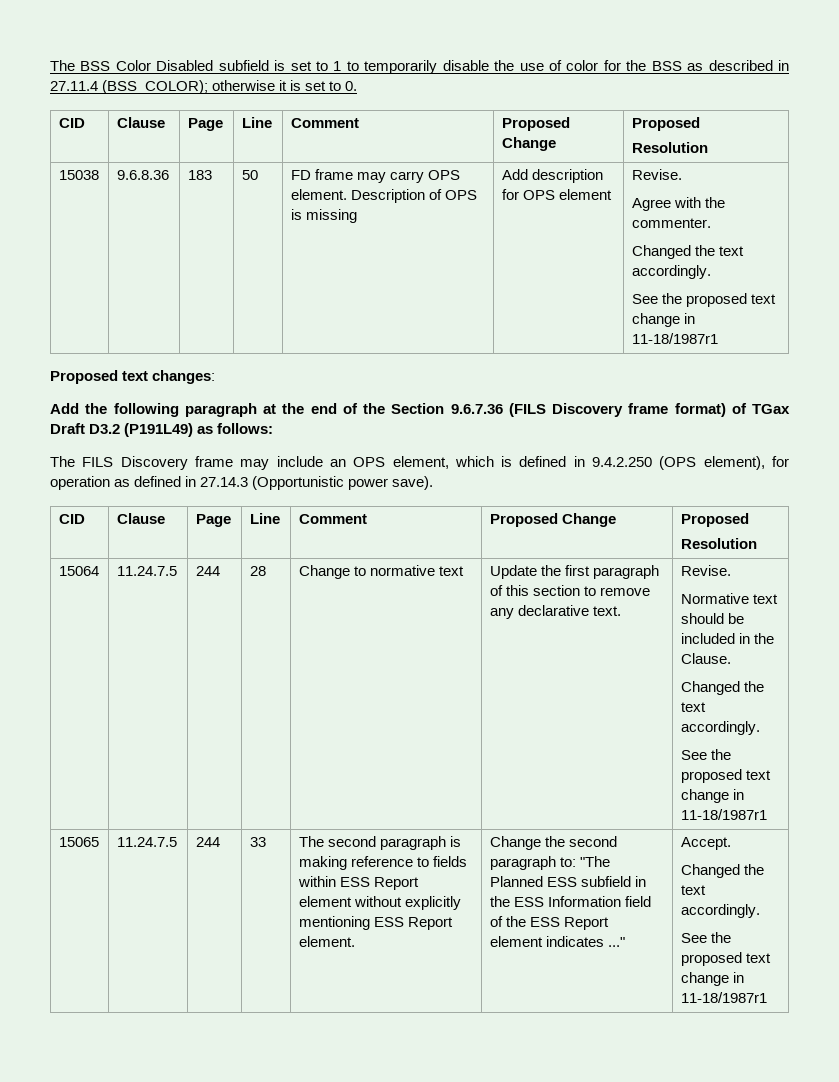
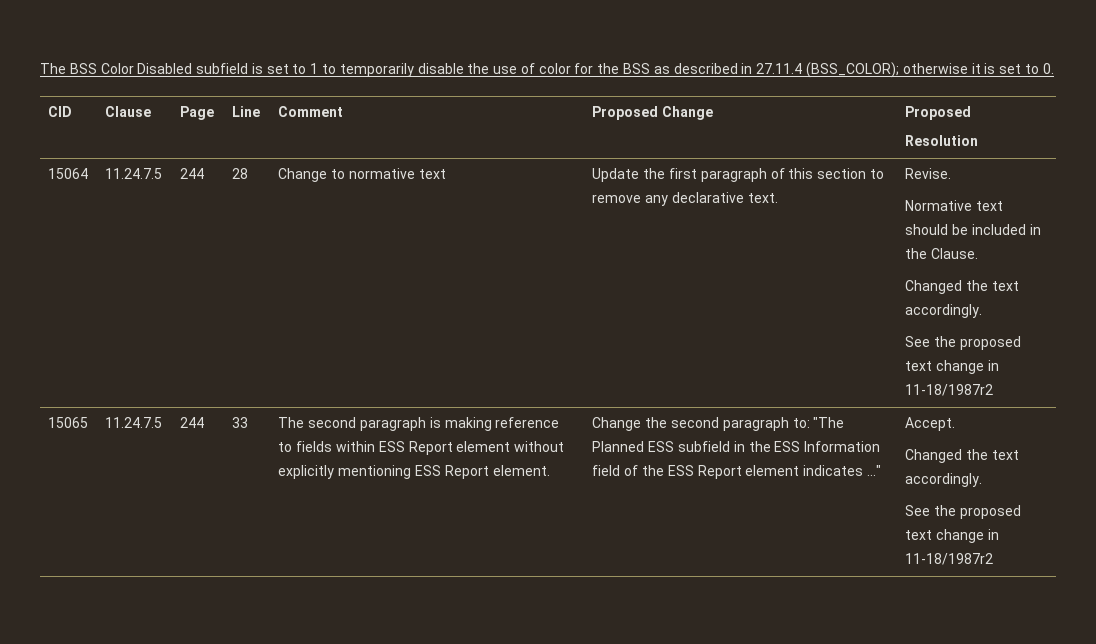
[58,170,99,180] [116,170,169,180] [187,170,212,180] [241,170,258,180] [290,169,461,183] [290,189,478,203] [290,209,357,223] [501,169,603,183] [501,189,613,200] [631,169,682,180] [631,197,726,211] [631,218,711,228] [631,245,745,259] [631,265,711,279] [631,293,777,307] [631,313,695,327] [631,333,718,344] [50,370,216,384] [50,403,790,417] [50,423,274,437] [50,456,789,470] [50,476,434,490] [58,514,85,524] [116,513,165,524] [195,514,231,527] [249,513,280,524] [298,514,367,524] [489,513,616,527] [680,513,749,527] [680,538,757,549] // 15038 | 9.6.8.36 | 183 | 50 | FD frame may carry OPS element. Description of OPS is missing | Add description for OPS element | Revise. // Agree with the commenter. // Changed the text accordingly. // See the proposed text change in 11-18/1987r1 // Proposed text changes: // Add the following paragraph at the end of the Section 9.6.7.36 (FILS Discovery frame format) of TGax Draft D3.2 (P191L49) as follows: // The FILS Discovery frame may include an OPS element, which is defined in 9.4.2.250 (OPS element), for operation as defined in 27.14.3 (Opportunistic power save). // CID | Clause | Page | Line | Comment | Proposed Change | Proposed // Resolution -> (979, 140) none
[680,809,767,820] 11-18/1987r1 -> [905,384,994,396] 11-18/1987r2
[680,992,767,1003] 11-18/1987r1 -> [905,553,994,565] 11-18/1987r2

